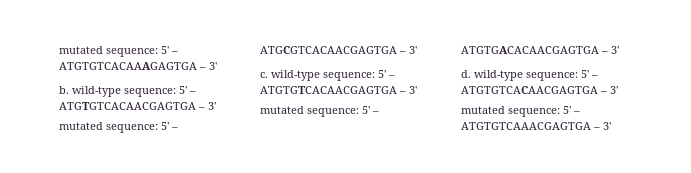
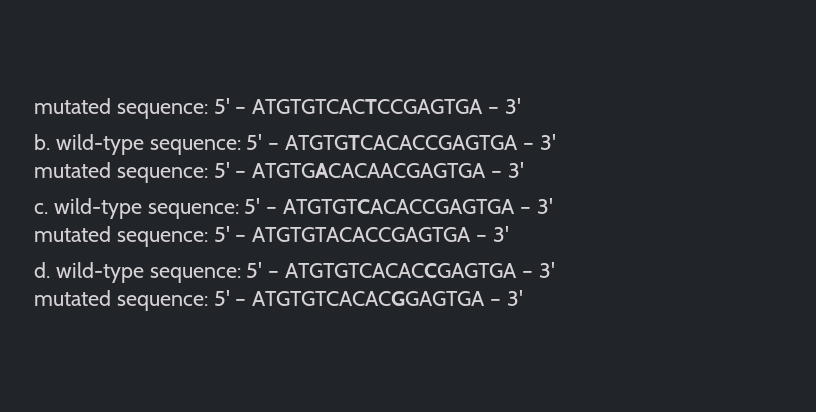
[59,46,178,57] [59,62,197,70] mutated sequence: 5' – ATGTGTCACAAAGAGTGA -> [34,98,484,119] mutated sequence: 5' – ATGTGTCACTCCGAGTGA
[59,102,216,110] [59,122,178,133] [260,46,417,54] [260,70,395,81] [260,86,397,94] ATGTGTCACAACGAGTGA – 3' // mutated sequence: 5' – ATGCGTCACAACGAGTGA – 3' // c. wild-type sequence: 5' – ATGTGTCACAACGAGTGA -> [285,135,519,150] ATGTGTCACACCGAGTGA
[461,70,598,81] [461,86,618,94] [461,106,580,117] [461,122,611,130] d. wild-type sequence: 5' – ATGTGTCACAACGAGTGA – 3' // mutated sequence: 5' – ATGTGTCAAACGAGTGA – 3' -> [34,198,553,219] [34,226,509,247] [34,262,555,283] [34,290,523,311] c. wild-type sequence: 5' – ATGTGTCACACCGAGTGA – 3' // mutated sequence: 5' – ATGTGTACACCGAGTGA – 3' // d. wild-type sequence: 5' – ATGTGTCACACCGAGTGA – 3' // mutated sequence: 5' – ATGTGTCACACGGAGTGA – 3'

